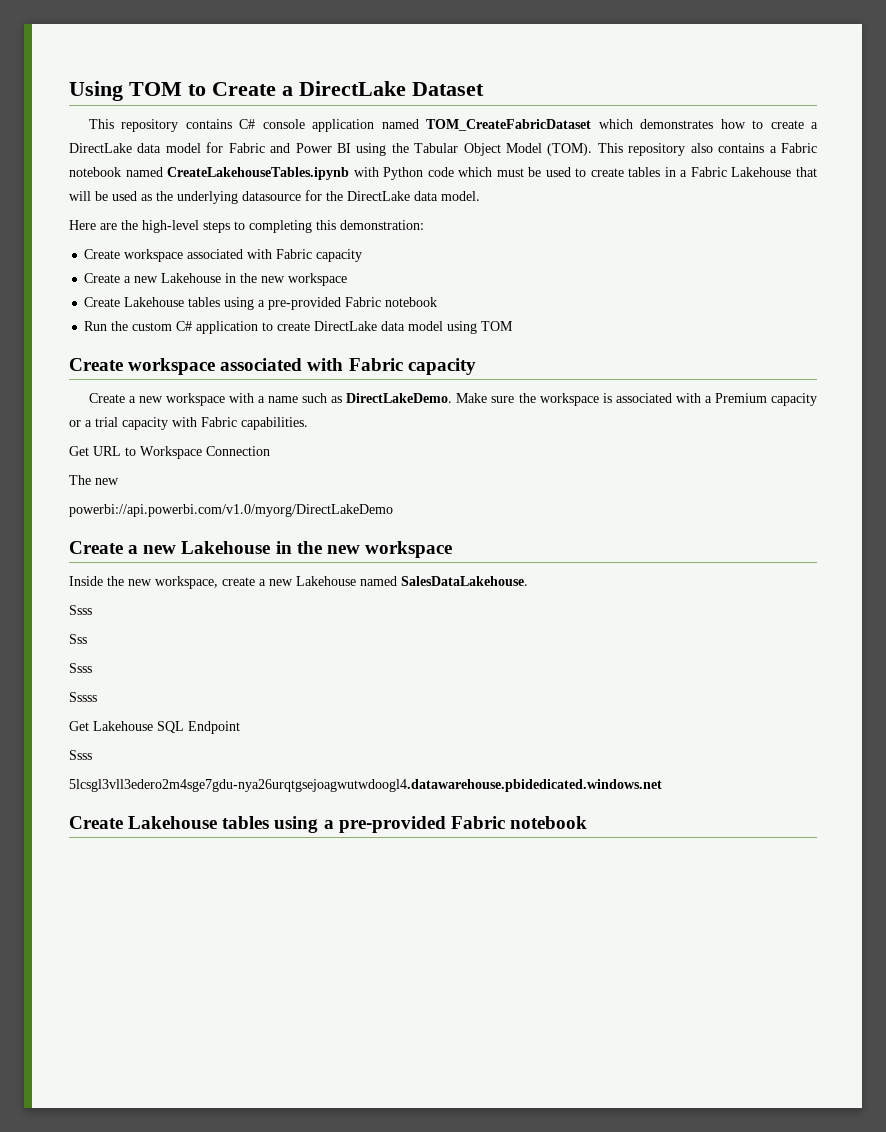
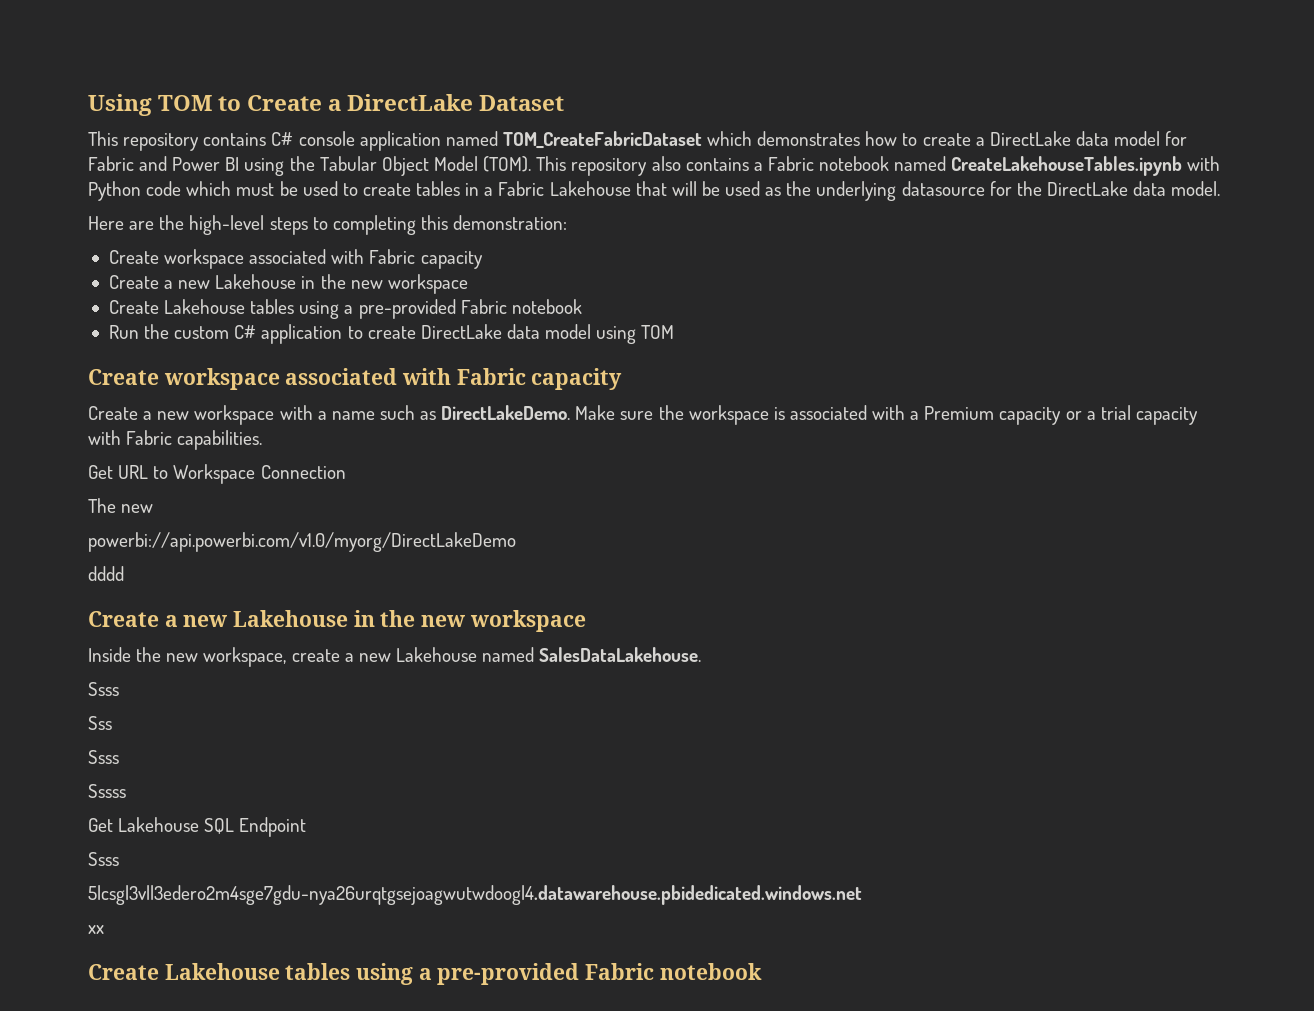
(393, 510) none -> [88,566,124,581] // dddd
(662, 785) none -> [88,925,104,934] // xx

